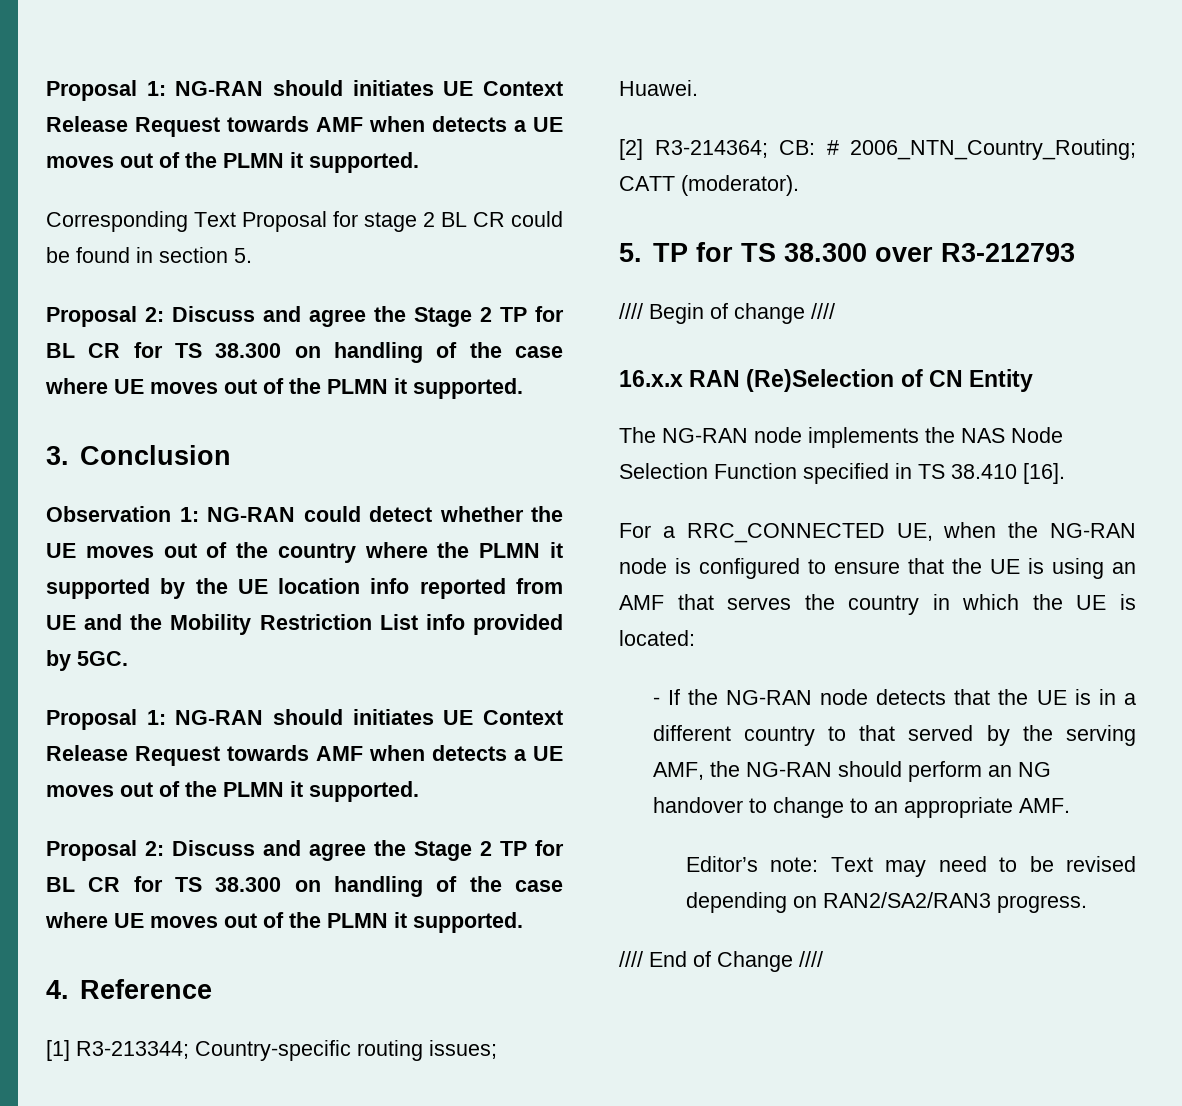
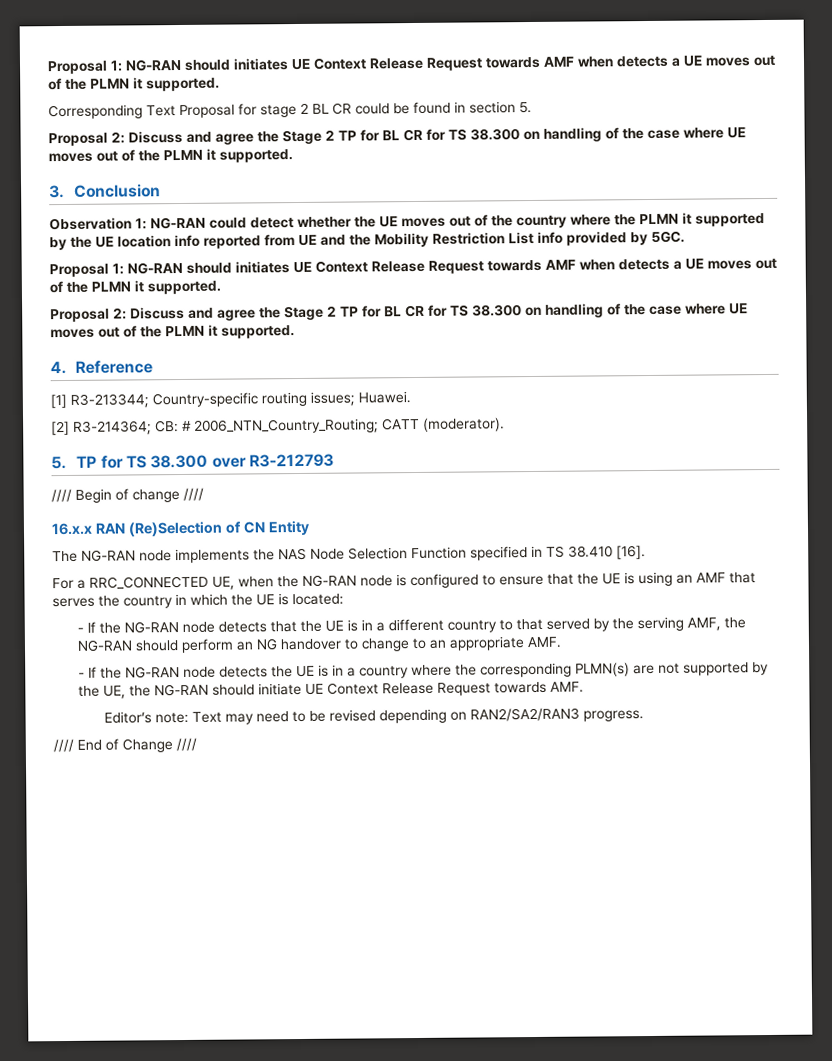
(1070, 805) none -> [78,661,770,679] [78,681,585,699] // - If the NG-RAN node detects the UE is in a country where the corresponding PLMN(s) are not supported by the UE, the NG-RAN should initiate UE Context Release Request towards AMF.

